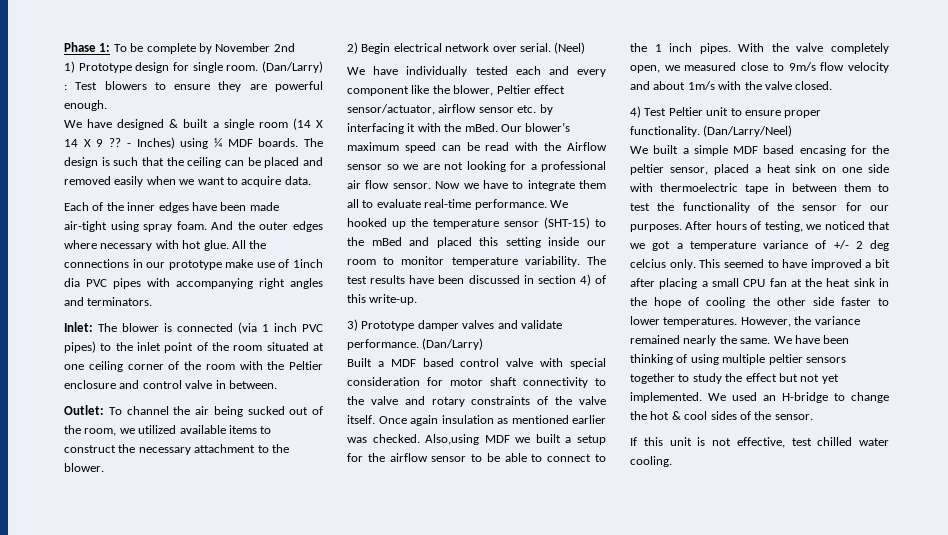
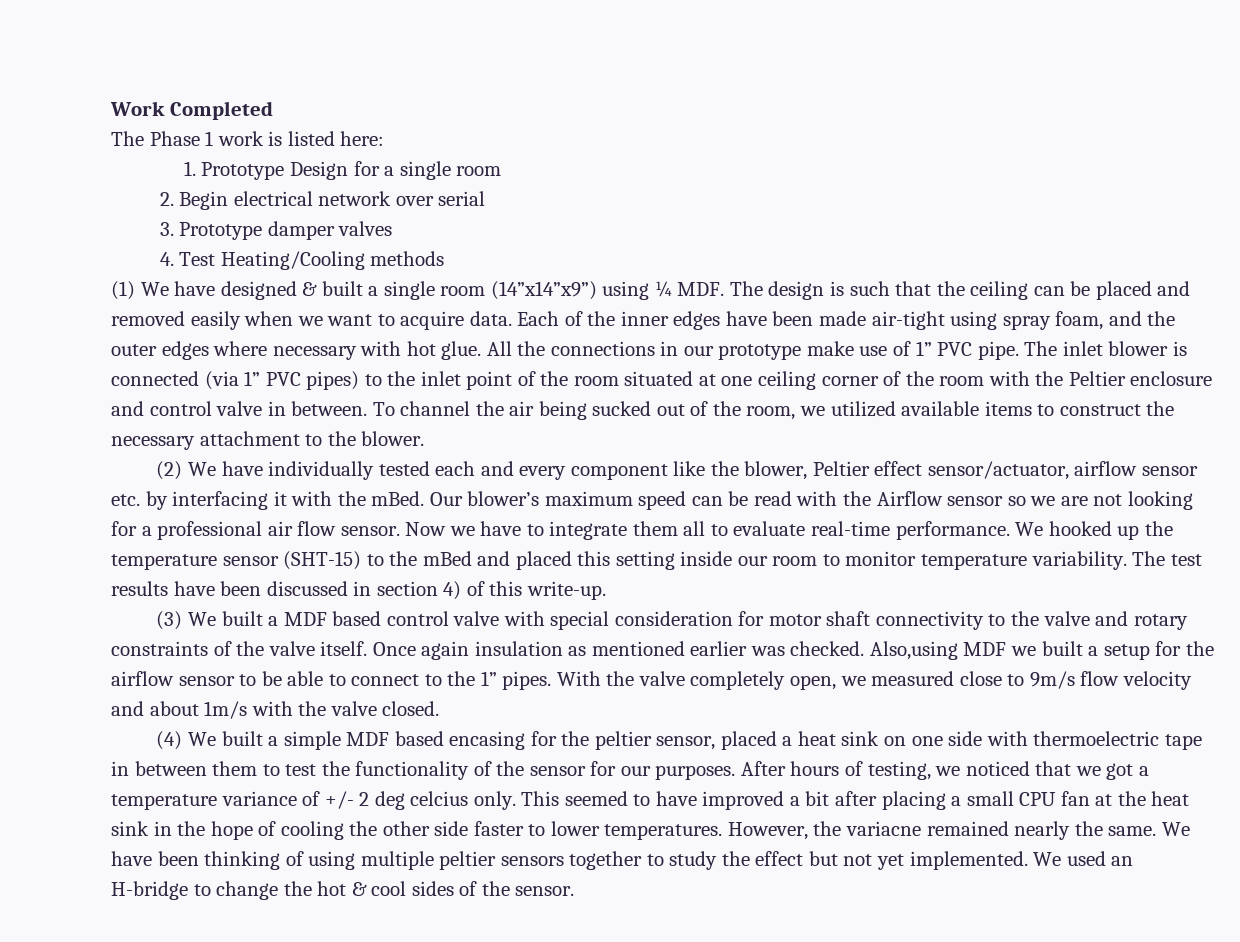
[64,42,295,54] [64,61,323,73] [64,81,323,92] [64,100,107,111] Phase 1: To be complete by November 2nd // 1) Prototype design for single room. (Dan/Larry) : Test blowers to ensure they are powerful enough. // -> [110,101,273,120] [111,131,385,146] [183,161,502,180] [159,191,486,210] [159,221,393,240] [159,251,445,270] [111,281,135,300] Work Completed // The Phase 1 work is listed here: // 1. Prototype Design for a single room // 2. Begin electrical network over serial // 3. Prototype damper valves // 4. Test Heating/Cooling methods // (1)
[292,118,323,130] [64,137,299,149] (14 X 14 X 9 ?? - Inches) using ¼ MDF boards. -> [490,281,725,300] (14”x14”x9”) using ¼ MDF.
(311, 180) // -> (512, 318) none
[176,221,234,230] foam. And -> [1055,311,1142,330] foam, and
[293,259,324,268] [64,278,323,289] [64,297,153,306] [64,322,117,332] 1inch dia PVC pipes with accompanying right angles and terminators. // Inlet: The -> [915,341,1103,360] 1” PVC pipe. The inlet
[262,323,297,332] 1 inch -> [244,371,261,386] 1”
[64,405,104,415] // Outlet: -> (368, 408) none
[347,42,586,54] 2) Begin electrical network over serial. (Neel) // -> [156,461,183,480] (2)
[347,319,562,331] [347,338,484,350] [347,358,372,367] 3) Prototype damper valves and validate performance. (Dan/Larry) // Built -> [156,611,263,630] (3) We built
[654,43,693,52] 1 inch -> [480,671,497,686] 1”
[630,106,822,118] [630,125,793,137] 4) Test Peltier unit to ensure proper functionality. (Dan/Larry/Neel) // -> [156,731,183,750] (4)
[814,316,860,325] variance -> [846,821,922,836] variacne
[630,437,889,448] [630,456,672,467] // If this unit is not effective, test chilled water cooling. -> (575, 891) none

